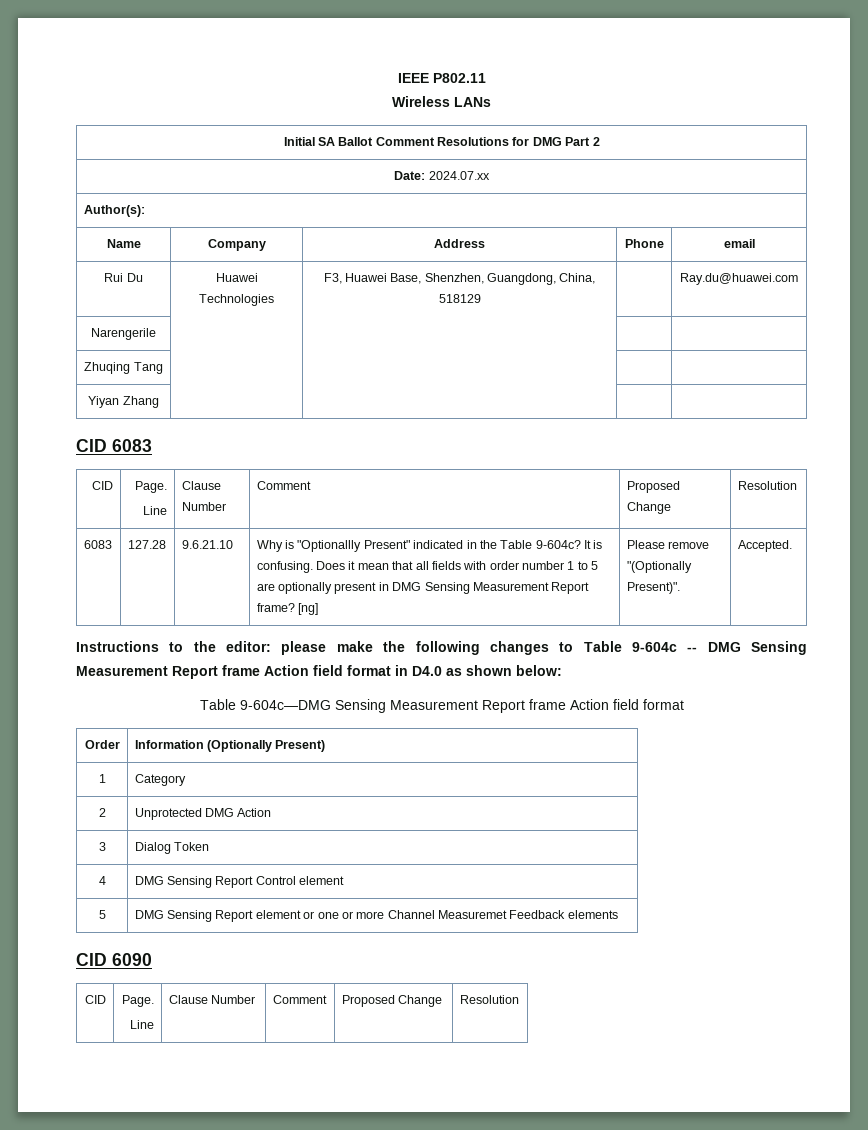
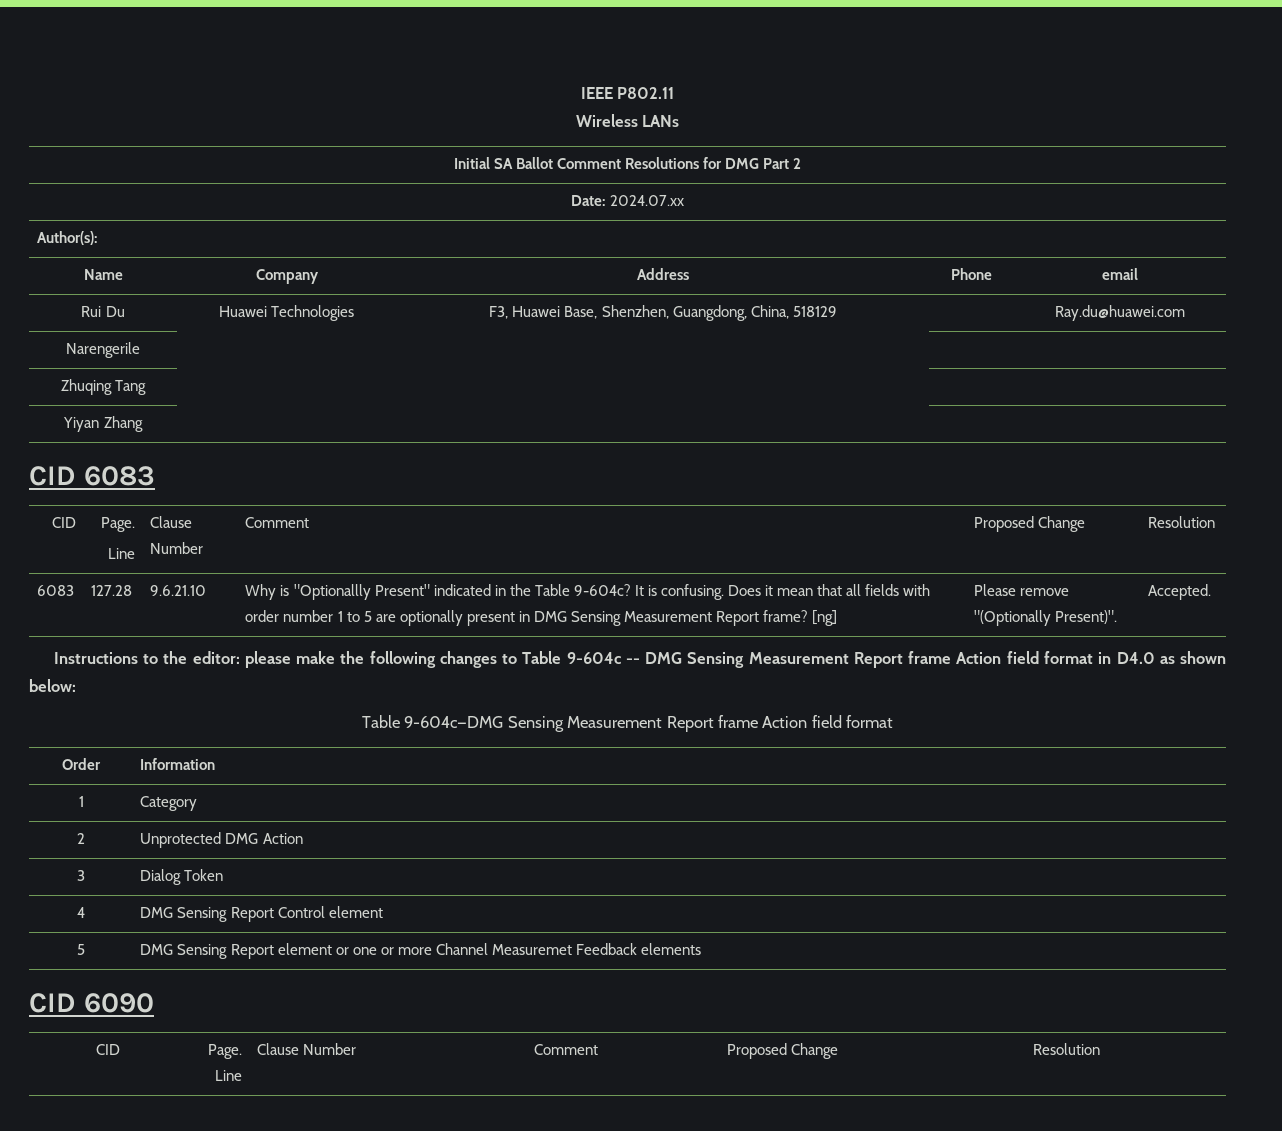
[207,740,326,752] (Optionally Present) -> (216, 764) none

